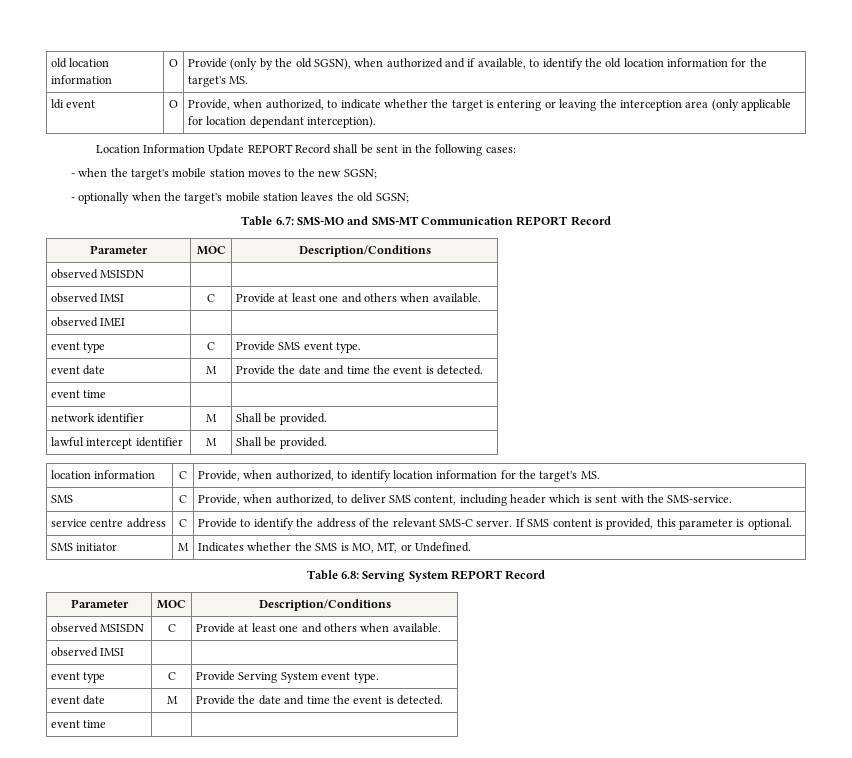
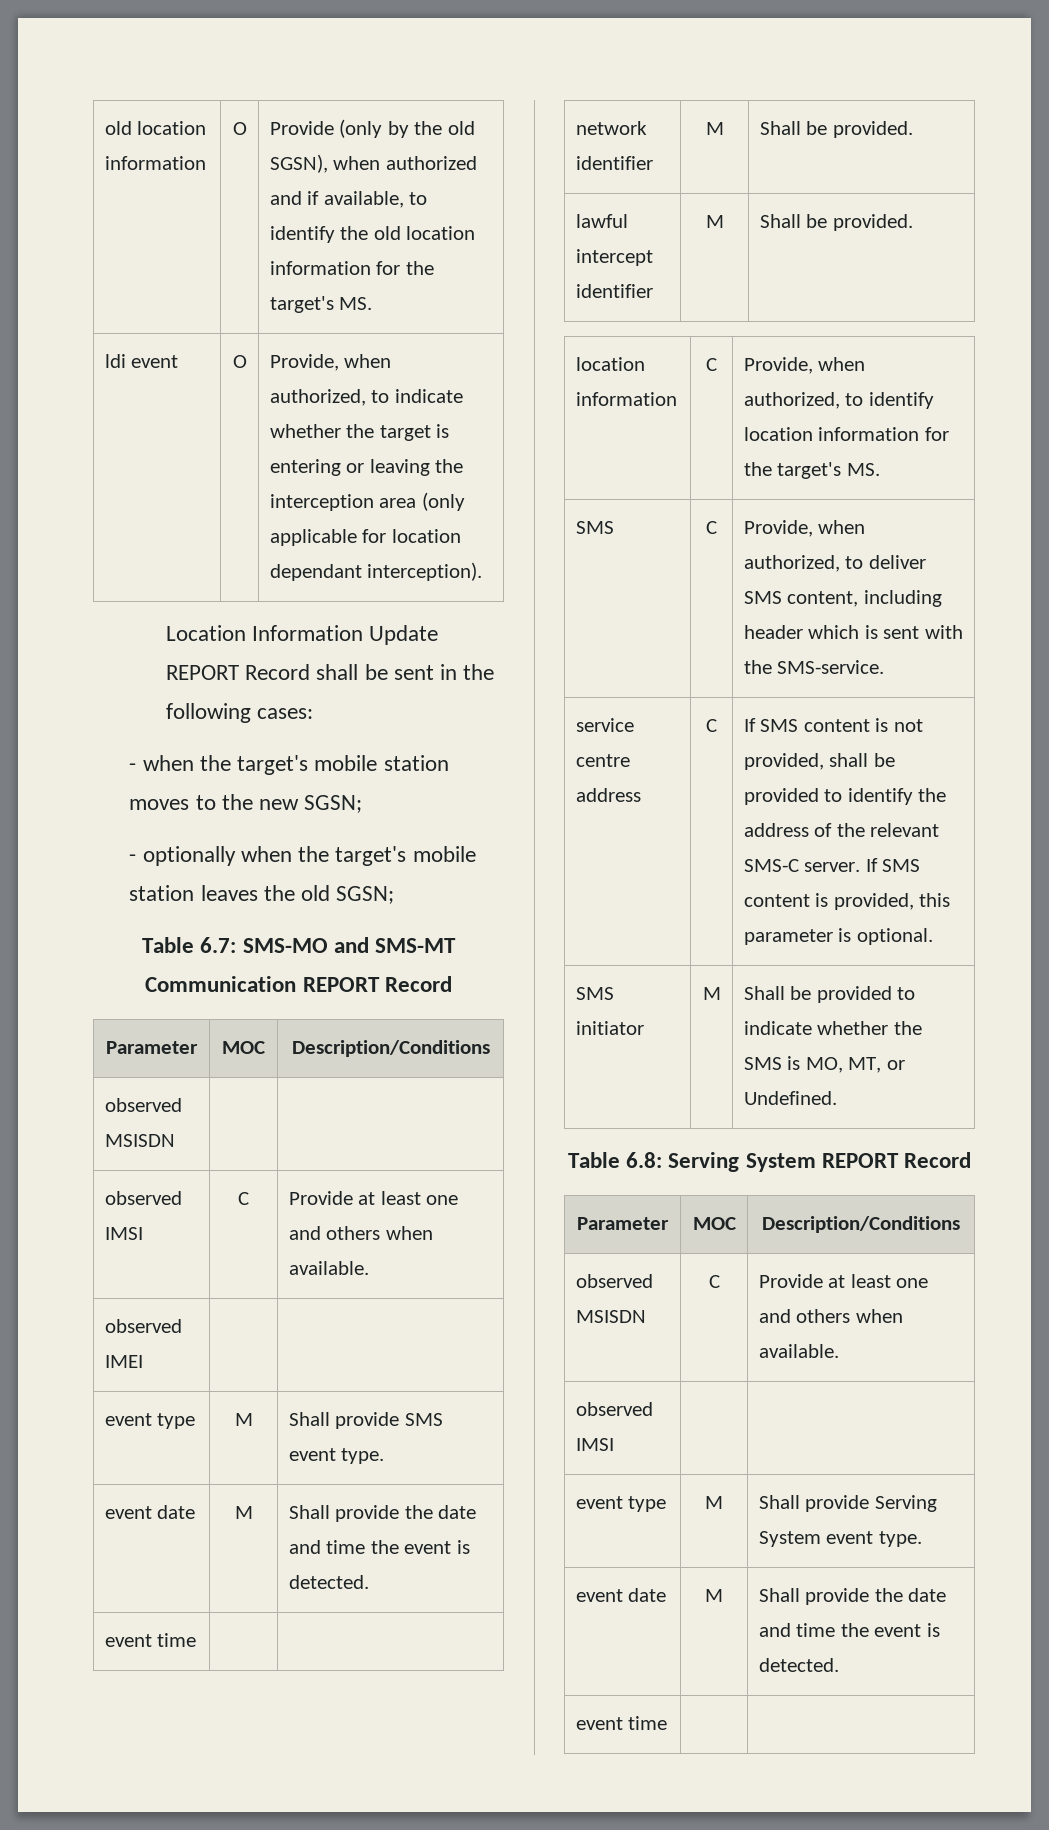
[207,342,215,350] [236,341,276,351] C | Provide -> [234,1413,253,1426] [288,1412,400,1429] M | Shall provide
[236,365,276,375] Provide -> [288,1505,400,1522] Shall provide
[198,518,238,528] Provide -> [743,718,923,732] [743,753,895,770] [743,788,819,805] If SMS content is not provided, shall be provided
[198,542,245,552] Indicates -> [743,986,916,1003] [743,1021,812,1035] Shall be provided to indicate
[167,672,176,680] [196,671,236,681] C | Provide -> [705,1496,723,1509] [758,1495,870,1512] M | Shall provide
[196,695,236,705] Provide -> [758,1588,870,1605] Shall provide

